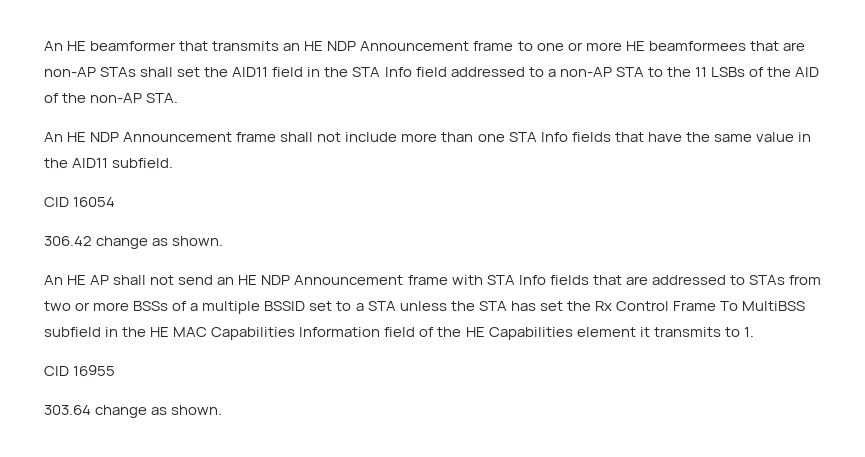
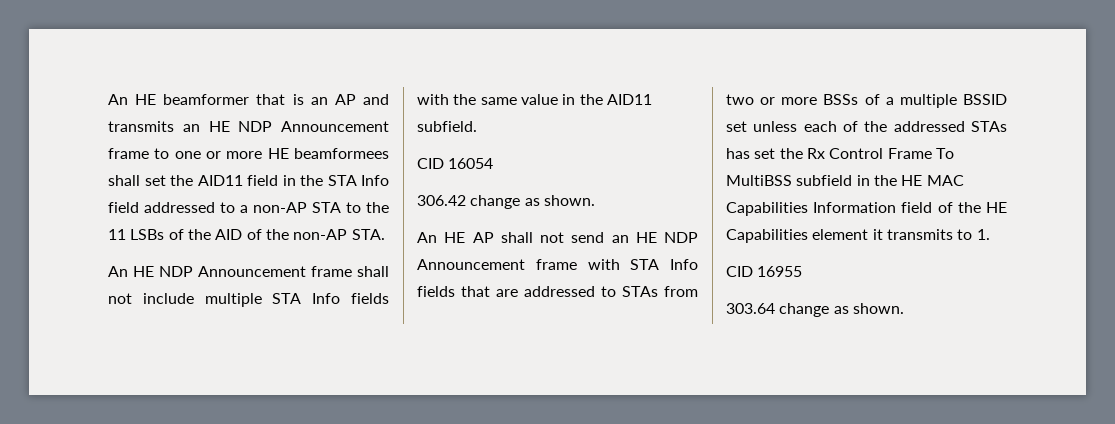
(209, 46) none -> [292,94,389,105] is an AP and
[749,41,805,51] [44,67,137,77] that are non-AP STAs -> (389, 153) none
[401,132,682,142] more than one STA Info fields that have -> [204,293,389,307] [417,94,449,105] multiple STA Info fields with
[336,301,507,311] to a STA unless the STA -> [753,121,1007,132] unless each of the addressed STAs

